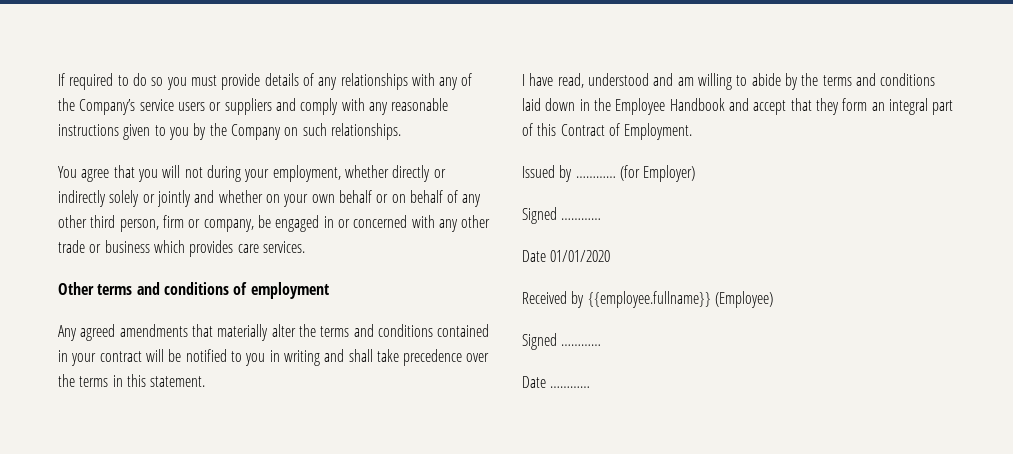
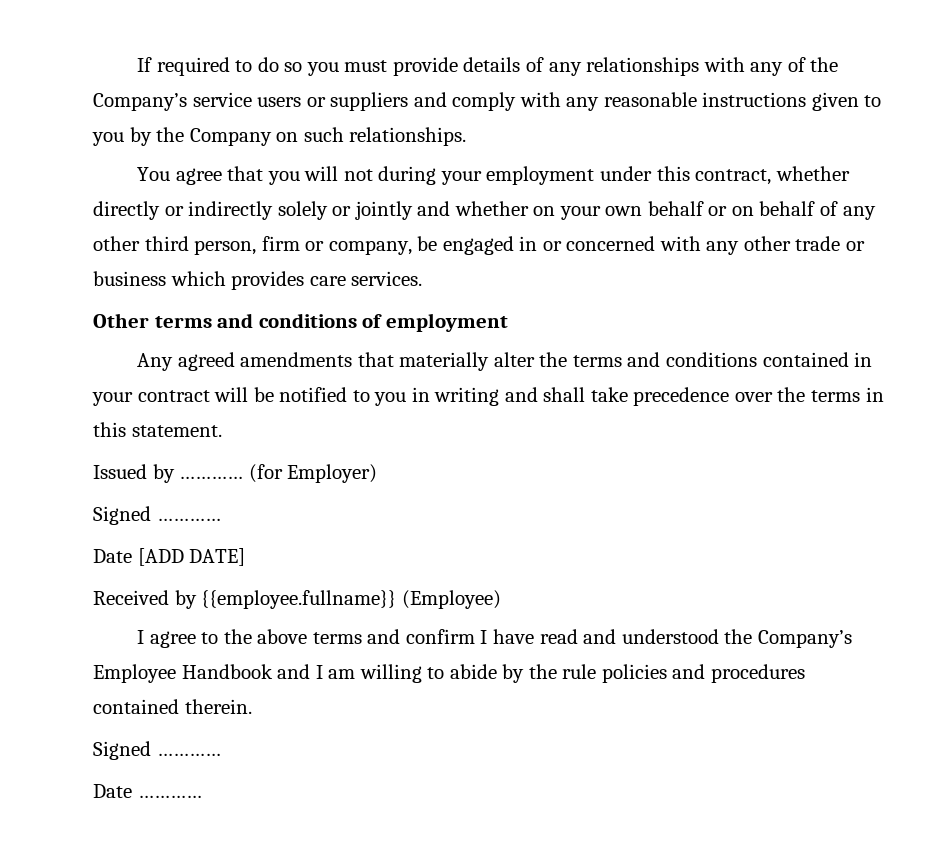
[272,165,341,182] employment, -> [486,166,772,185] employment under this contract,
[522,73,936,90] [522,98,954,115] [522,123,693,140] // I have read, understood and am willing to abide by the terms and conditions laid down in the Employee Handbook and accept that they form an integral part of this Contract of Employment. -> (222, 431) none
[550,250,611,262] 01/01/2020 -> [137,548,246,566] [ADD DATE]
(773, 299) none -> [137,629,852,648] [93,664,805,683] [93,699,252,714] // I agree to the above terms and confirm I have read and understood the Company’s Employee Handbook and I am willing to abide by the rule policies and procedures contained therein.

